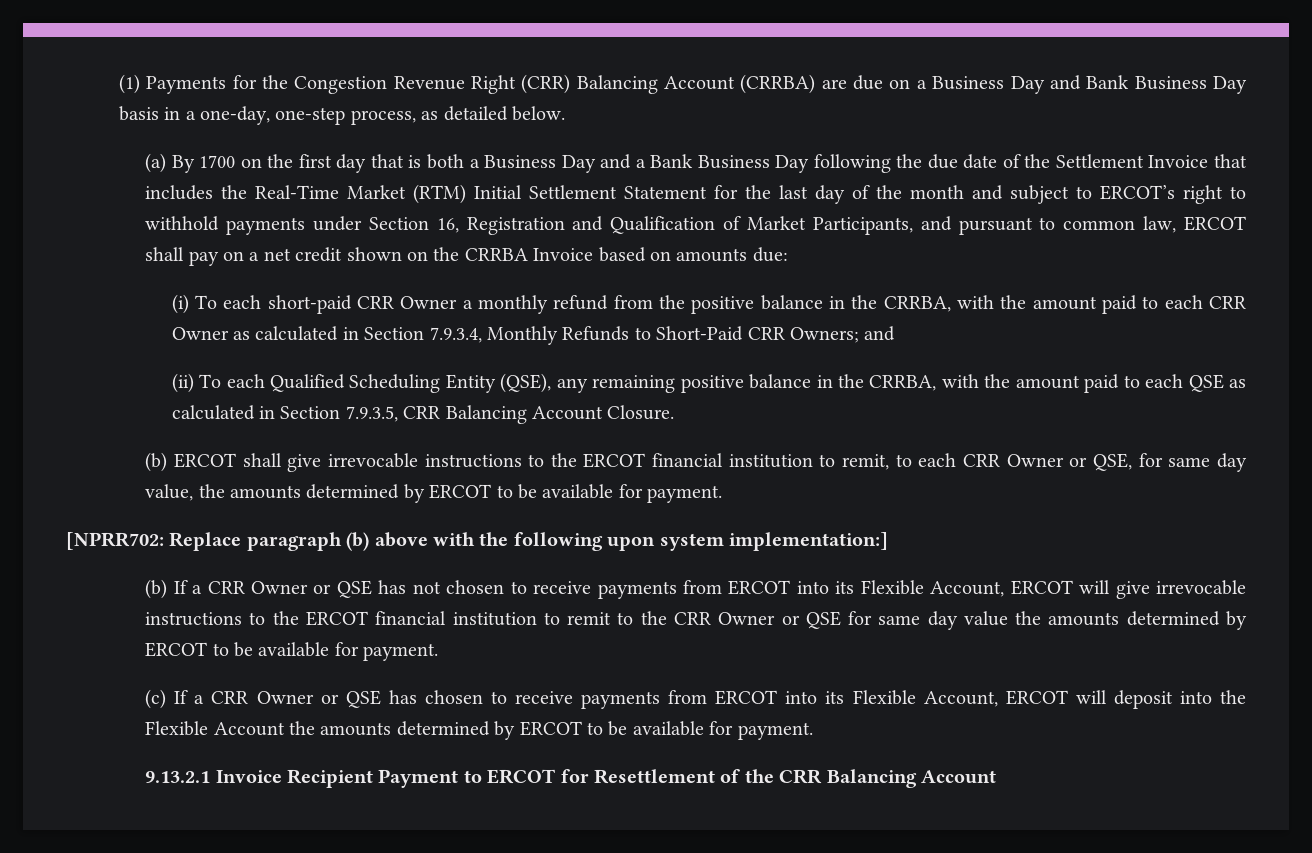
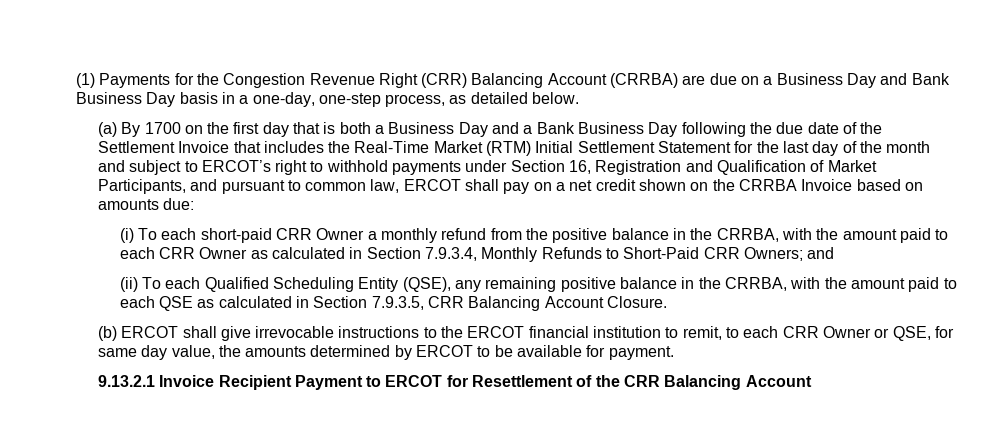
[66,532,888,551] [145,579,1246,599] [145,611,1247,630] [145,642,439,661] [145,689,1246,709] [145,721,813,740] // [NPRR702: Replace paragraph (b) above with the following upon system implementation:] // (b) If a CRR Owner or QSE has not chosen to receive payments from ERCOT into its Flexible Account, ERCOT will give irrevocable instructions to the ERCOT financial institution to remit to the CRR Owner or QSE for same day value the amounts determined by ERCOT to be available for payment. // (c) If a CRR Owner or QSE has chosen to receive payments from ERCOT into its Flexible Account, ERCOT will deposit into the Flexible Account the amounts determined by ERCOT to be available for payment. -> (674, 353) none

